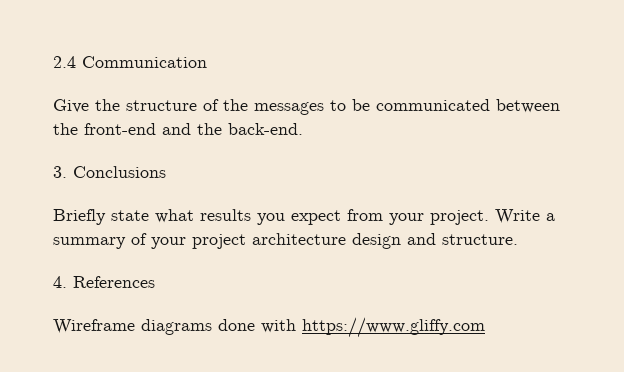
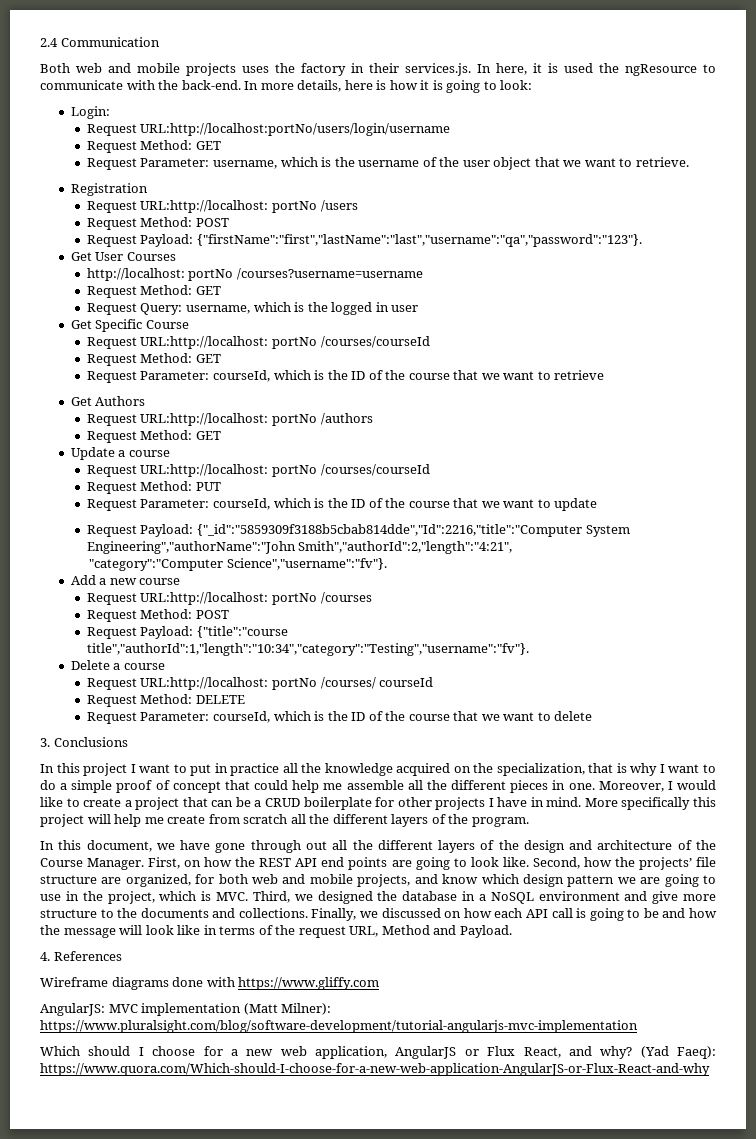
[53,99,560,115] [53,123,303,135] [53,166,166,178] [53,209,555,225] [53,233,518,249] Give the structure of the messages to be communicated between the front-end and the back-end. // 3. Conclusions // Briefly state what results you expect from your project. Write a summary of your project architecture design and structure. -> [40,63,716,76] [40,80,533,93] [70,106,110,119] [86,123,451,136] [86,140,221,153] [86,157,689,170] [70,183,148,196] [86,200,358,213] [86,217,229,230] [86,234,642,247] [70,252,176,261] [86,268,423,281] [86,285,221,298] [86,302,419,315] [70,319,189,332] [86,336,430,349] [86,353,221,366] [86,370,605,383] [70,396,146,406] [86,413,373,426] [86,430,221,443] [70,447,170,460] [86,464,430,477] [86,481,221,494] [86,498,598,511] [86,524,630,537] [86,541,513,554] [89,558,387,571] [70,575,181,585] [86,592,372,605] [86,609,229,622] [86,626,288,639] [86,643,529,656] [70,660,165,670] [86,677,434,690] [86,694,245,707] [86,711,593,724] [40,737,128,747] [40,763,716,776] [40,780,716,793] [40,797,716,810] [40,814,529,827] [40,840,717,853] [40,857,716,870] [40,874,716,887] [40,891,717,904] [40,908,717,921] [40,925,512,938] Both web and mobile projects uses the factory in their services.js. In here, it is used the ngResource to communicate with the back-end. In more details, here is how it is going to look: // Login: // Request URL:http://localhost:portNo/users/login/username // Request Method: GET // Request Parameter: username, which is the username of the user object that we want to retrieve. // Registration // Request URL:http://localhost: portNo /users // Request Method: POST // Request Payload: {"firstName":"first","lastName":"last","username":"qa","password":"123"}. // Get User Courses // http://localhost: portNo /courses?username=username // Request Method: GET // Request Query: username, which is the logged in user // Get Specific Course // Request URL:http://localhost: portNo /courses/courseId // Request Method: GET // Request Parameter: courseId, which is the ID of the course that we want to retrieve // Get Authors // Request URL:http://localhost: portNo /authors // Request Method: GET // Update a course // Request URL:http://localhost: portNo /courses/courseId // Request Method: PUT // Request Parameter: courseId, which is the ID of the course that we want to update // Request Payload: {"_id":"5859309f3188b5cbab814dde","Id":2216,"title":"Computer System Engineering","authorName":"John Smith","authorId":2,"length":"4:21", // "category":"Computer Science","username":"fv"}. // Add a new course // Request URL:http://localhost: portNo /courses // Request Method: POST // Request Payload: {"title":"course title","authorId":1,"length":"10:34","category":"Testing","username":"fv"}. // Delete a course // Request URL:http://localhost: portNo /courses/ courseId // Request Method: DELETE // Request Parameter: courseId, which is the ID of the course that we want to delete // 3. Conclusions // In this project I want to put in practice all the knowledge acquired on the specialization, that is why I want to do a simple proof of concept that could help me assemble all the different pieces in one. Moreover, I would like to create a project that can be a CRUD boilerplate for other projects I have in mind. More specifically this project will help me create from scratch all the different layers of the program. // In this document, we have gone through out all the different layers of the design and architecture of the Course Manager. First, on how the REST API end points are going to look like. Second, how the projects’ file structure are organized, for both web and mobile projects, and know which design pattern we are going to use in the project, which is MVC. Third, we designed the database in a NoSQL environment and give more structure to the documents and collections. Finally, we discussed on how each API call is going to be and how the message will look like in terms of the request URL, Method and Payload.
(485, 327) none -> [40,1003,332,1016] [40,1020,638,1033] [40,1046,716,1059] [40,1063,710,1076] // AngularJS: MVC implementation (Matt Milner): https://www.pluralsight.com/blog/software-development/tutorial-angularjs-mvc-implementation // Which should I choose for a new web application, AngularJS or Flux React, and why? (Yad Faeq): https://www.quora.com/Which-should-I-choose-for-a-new-web-application-AngularJS-or-Flux-React-and-why

